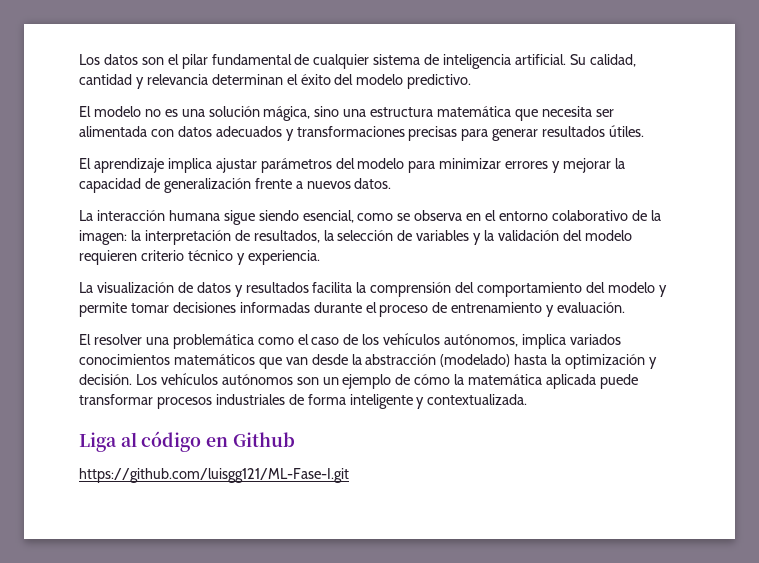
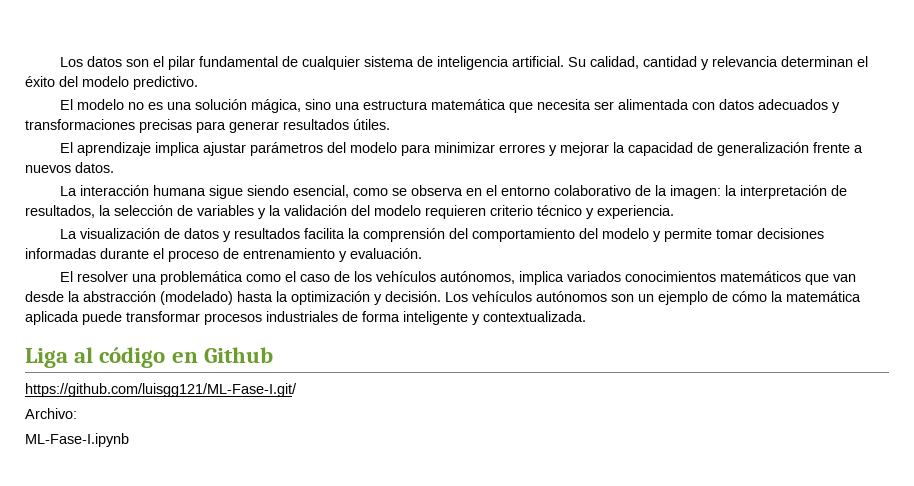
[79,468,349,483] https://github.com/luisgg121/ML-Fase-I.git -> [25,383,297,397] [25,408,77,419] [25,433,129,447] https://github.com/luisgg121/ML-Fase-I.git/ // Archivo: // ML-Fase-I.ipynb

